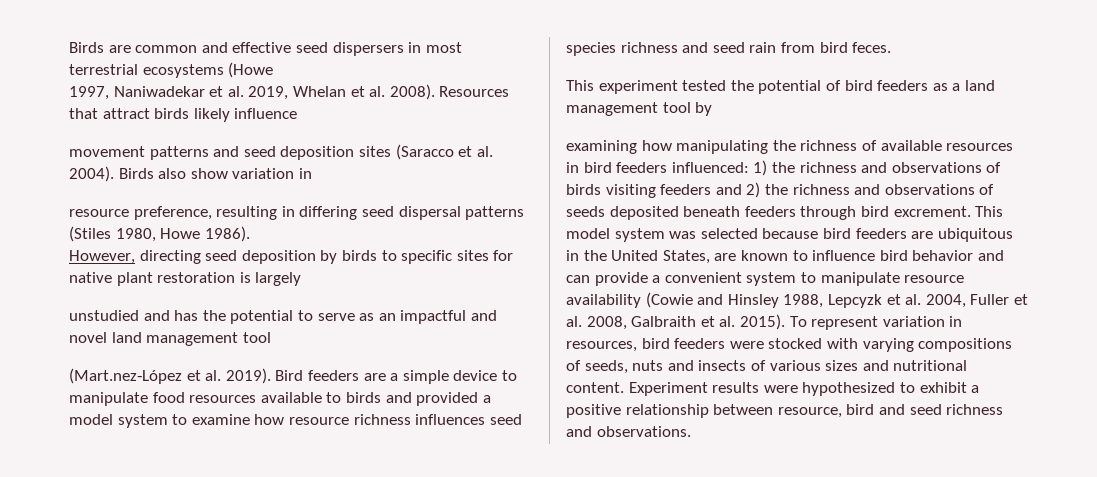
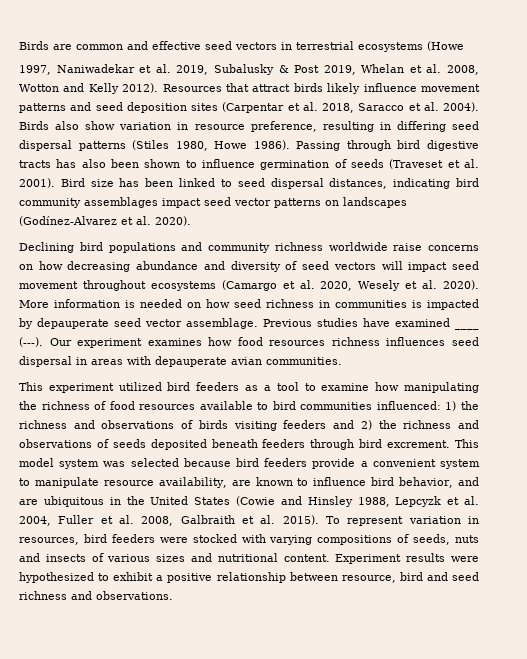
[332,42,462,56] dispersers in most -> [235,42,292,50] vectors in
[292,84,435,100] Whelan et al. 2008). -> [213,64,479,75] [19,83,159,94] Subalusky & Post 2019, Whelan et al. 2008, Wotton and Kelly 2012).
(298, 113) // -> (417, 87) none
[395,144,454,160] (Saracco -> [222,102,405,113] (Carpentar et al. 2018, Saracco
(312, 173) // -> (189, 126) none
[69,250,514,264] [69,272,302,286] [69,310,497,324] [69,332,271,346] [69,368,517,384] [69,392,491,406] [69,414,522,428] [566,42,892,56] [566,80,995,94] [566,102,713,116] [566,140,637,154] // However, directing seed deposition by birds to specific sites for native plant restoration is largely // unstudied and has the potential to serve as an impactful and novel land management tool // (Mart.nez‐López et al. 2019). Bird feeders are a simple device to manipulate food resources available to birds and provided a model system to examine how resource richness influences seed species richness and seed rain from bird feces. // This experiment tested the potential of bird feeders as a land management tool by // examining -> [296,140,479,151] [19,159,479,170] [19,178,479,189] [19,197,407,208] [19,216,191,226] [19,242,479,253] [19,261,480,272] [19,280,479,291] [19,299,479,310] [19,318,450,329] [455,327,479,330] [19,337,479,348] [19,356,342,367] [19,382,370,393] Passing through bird digestive tracts has also been shown to influence germination of seeds (Traveset et al. 2001). Bird size has been linked to seed dispersal distances, indicating bird community assemblages impact seed vector patterns on landscapes (Godínez-Alvarez et al. 2020). // Declining bird populations and community richness worldwide raise concerns on how decreasing abundance and diversity of seed vectors will impact seed movement throughout ecosystems (Camargo et al. 2020, Wesely et al. 2020). More information is needed on how seed richness in communities is impacted by depauperate seed vector assemblage. Previous studies have examined ____ (---). Our experiment examines how food resources richness influences seed dispersal in areas with depauperate avian communities. // This experiment utilized bird feeders as a tool to examine
[880,140,1014,151] [566,162,668,173] available resources in bird feeders -> [109,401,373,410] food resources available to bird communities
[911,228,1013,242] [566,250,1004,264] [566,275,590,283] are ubiquitous in the United States, are known to influence bird behavior and can -> (308, 462) none
[566,294,641,308] availability -> [158,477,479,488] [19,496,231,507] availability, are known to influence bird behavior, and are ubiquitous in the United States

